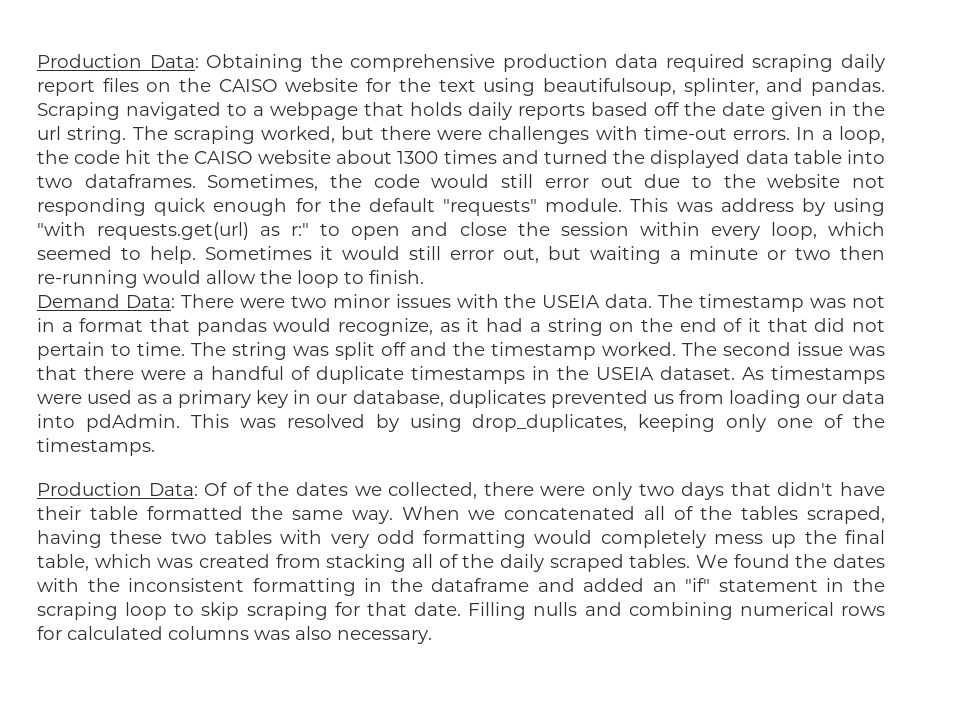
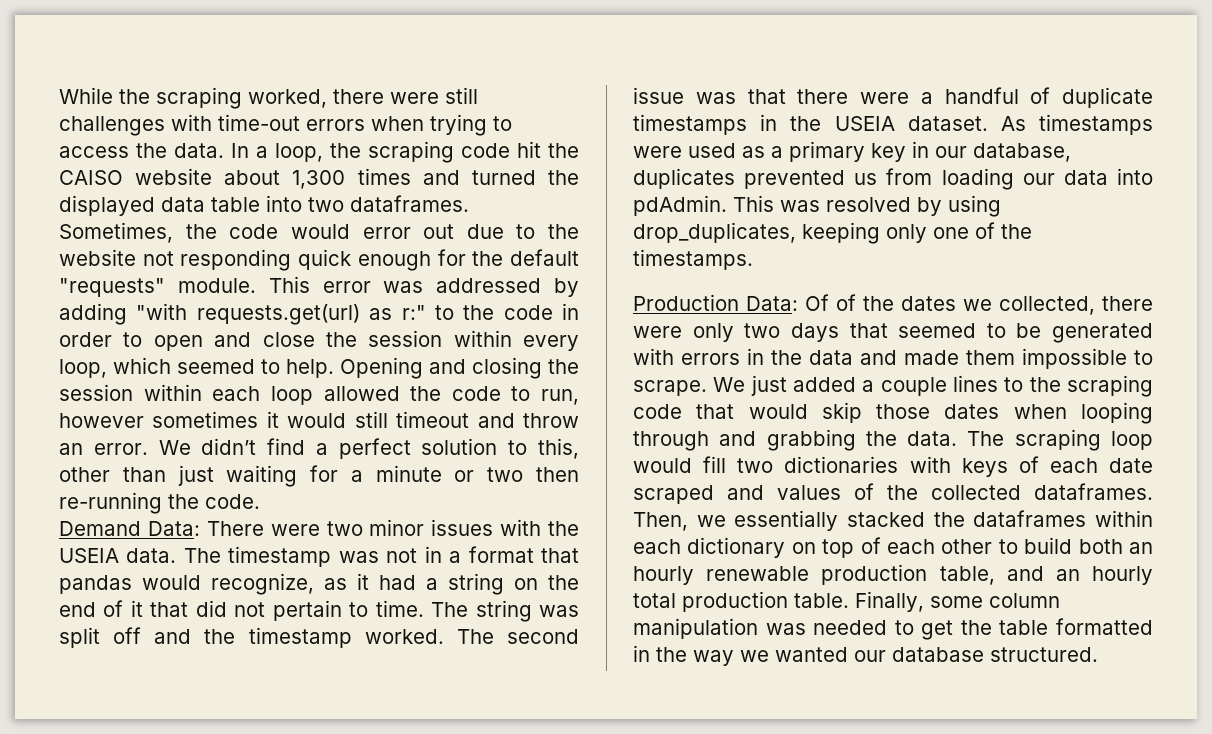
[37,54,885,72] [37,78,886,96] [37,102,885,120] [37,126,168,144] Production Data: Obtaining the comprehensive production data required scraping daily report files on the CAISO website for the text using beautifulsoup, splinter, and pandas. Scraping navigated to a webpage that holds daily reports based off the date given in the url string. The -> [59,87,150,104] While the
[341,126,482,140] but there were -> [333,87,478,104] there were still
[733,130,791,140] errors. -> [306,114,512,136] [59,143,224,158] errors when trying to access the data.
(69, 157) none -> [368,141,454,163] scraping
[397,151,439,164] 1300 -> [292,170,346,189] 1,300
[501,174,534,188] still -> (350, 231) none
[676,198,885,216] was address by using -> [322,278,579,297] [59,303,127,325] error was addressed by adding
(341, 229) none -> [463,303,579,320] [59,332,143,347] the code in order to
[204,246,661,264] Sometimes it would still error out, but waiting -> [340,357,579,379] [59,384,579,405] [59,411,579,428] [59,438,579,459] [59,465,339,487] Opening and closing the session within each loop allowed the code to run, however sometimes it would still timeout and throw an error. We didn’t find a perfect solution to this, other than just waiting for
[143,270,424,288] would allow the loop to finish. -> [168,494,260,509] the code.
[777,482,886,496] [37,506,885,524] [37,530,885,548] [37,554,885,572] [37,578,886,596] [37,602,885,620] [37,626,432,644] didn't have their table formatted the same way. When we concatenated all of the tables scraped, having these two tables with very odd formatting would completely mess up the final table, which was created from stacking all of the daily scraped tables. We found the dates with the inconsistent formatting in the dataframe and added an "if" statement in the scraping loop to skip scraping for that date. Filling nulls and combining numerical rows for calculated columns was also necessary. -> [898,323,1153,343] [633,348,1153,369] [633,375,1153,397] [633,402,1153,424] [633,429,1153,451] [633,456,1153,477] [633,483,1153,504] [633,510,1153,531] [633,537,1153,558] [633,564,1153,585] [633,591,1060,612] [633,618,1153,640] [633,645,1098,666] seemed to be generated with errors in the data and made them impossible to scrape. We just added a couple lines to the scraping code that would skip those dates when looping through and grabbing the data. The scraping loop would fill two dictionaries with keys of each date scraped and values of the collected dataframes. Then, we essentially stacked the dataframes within each dictionary on top of each other to build both an hourly renewable production table, and an hourly total production table. Finally, some column manipulation was needed to get the table formatted in the way we wanted our database structured.

